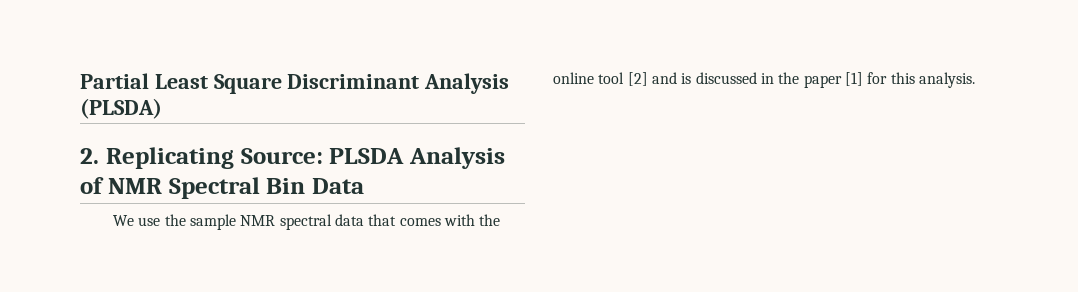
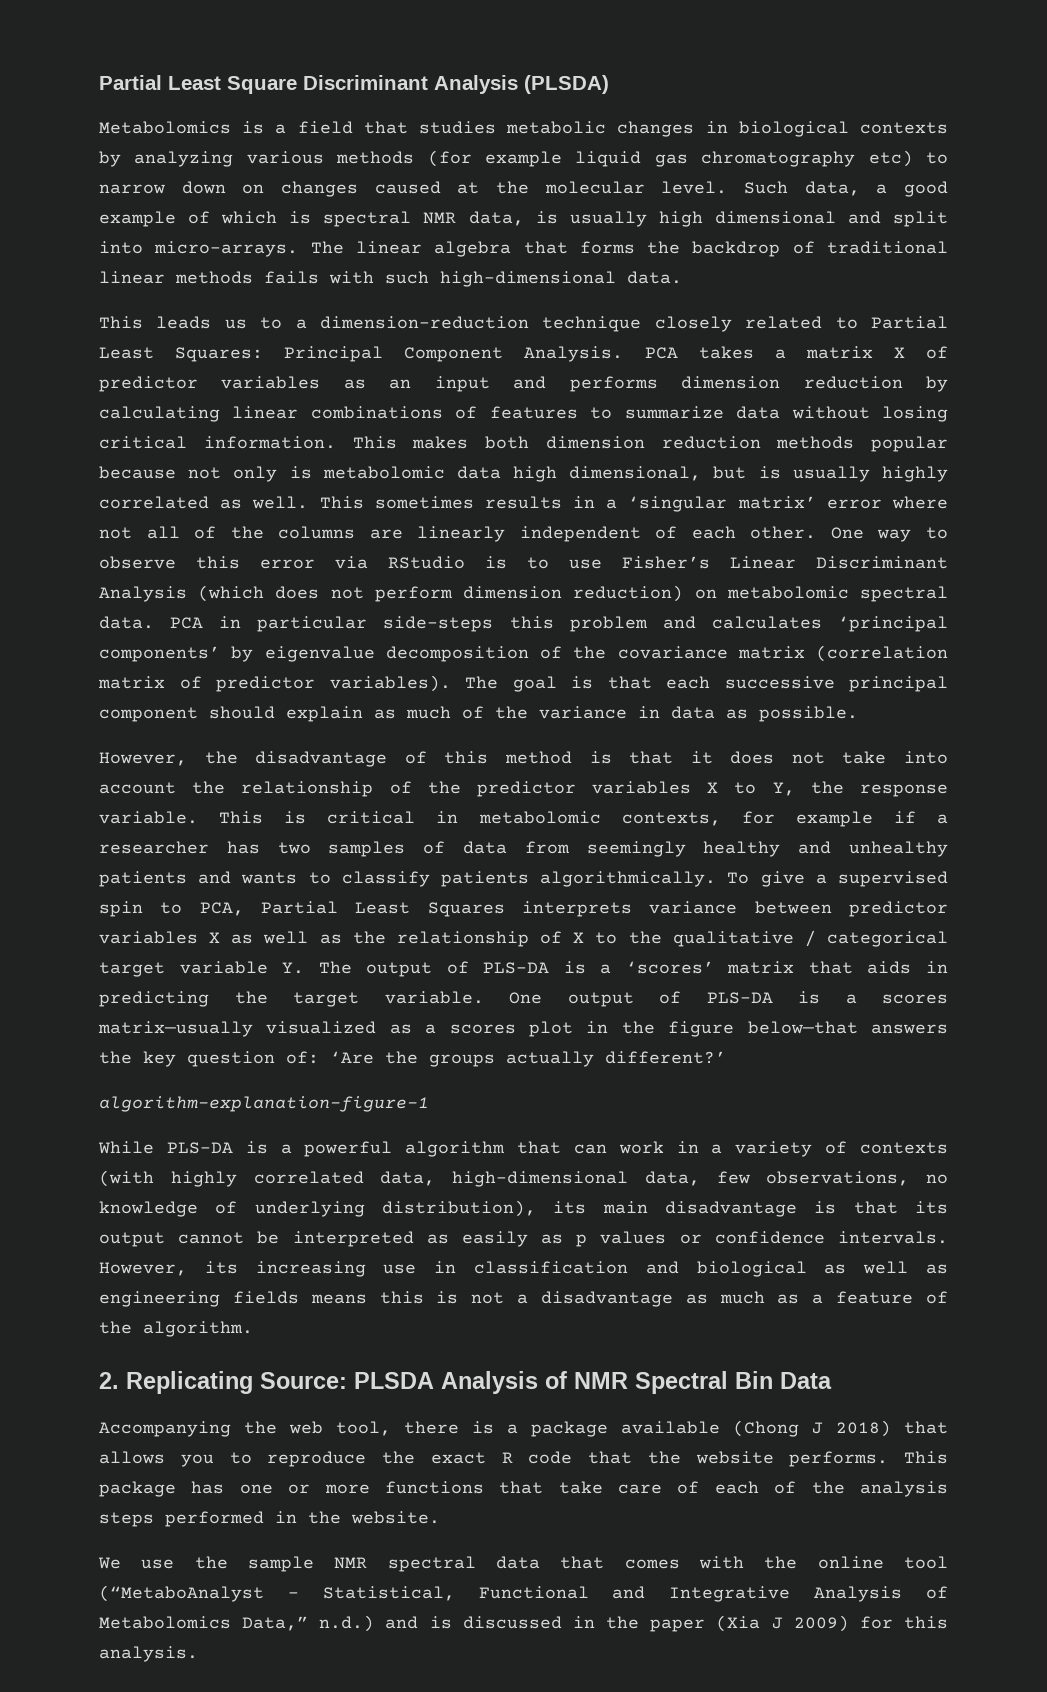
(162, 108) none -> [99,121,949,137] [99,150,948,167] [99,181,948,197] [99,211,949,227] [99,241,948,257] [99,271,682,287] [99,316,948,332] [99,346,949,362] [99,376,949,392] [99,406,949,422] [99,436,948,452] [99,466,948,482] [99,496,948,512] [99,526,949,542] [99,556,948,569] [99,585,948,602] [99,616,948,632] [99,645,948,662] [98,675,948,692] [99,706,858,722] [99,751,949,767] [99,781,948,797] [99,811,949,827] [99,841,948,857] [99,871,949,887] [99,901,949,917] [99,930,949,947] [99,961,949,977] [99,991,948,1007] [98,1021,948,1037] [99,1051,726,1067] [99,1096,429,1112] [98,1141,948,1157] [99,1170,948,1187] [99,1200,948,1217] [99,1231,948,1247] [99,1261,948,1277] [99,1291,948,1307] [99,1321,253,1337] // Metabolomics is a field that studies metabolic changes in biological contexts by analyzing various methods (for example liquid gas chromatography etc) to narrow down on changes caused at the molecular level. Such data, a good example of which is spectral NMR data, is usually high dimensional and split into micro-arrays. The linear algebra that forms the backdrop of traditional linear methods fails with such high-dimensional data. // This leads us to a dimension-reduction technique closely related to Partial Least Squares: Principal Component Analysis. PCA takes a matrix X of predictor variables as an input and performs dimension reduction by calculating linear combinations of features to summarize data without losing critical information. This makes both dimension reduction methods popular because not only is metabolomic data high dimensional, but is usually highly correlated as well. This sometimes results in a ‘singular matrix’ error where not all of the columns are linearly independent of each other. One way to observe this error via RStudio is to use Fisher’s Linear Discriminant Analysis (which does not perform dimension reduction) on metabolomic spectral data. PCA in particular side-steps this problem and calculates ‘principal components’ by eigenvalue decomposition of the covariance matrix (correlation matrix of predictor variables). The goal is that each successive principal component should explain as much of the variance in data as possible. // However, the disadvantage of this method is that it does not take into account the relationship of the predictor variables X to Y, the response variable. This is critical in metabolomic contexts, for example if a researcher has two samples of data from seemingly healthy and unhealthy patients and wants to classify patients algorithmically. To give a supervised spin to PCA, Partial Least Squares interprets variance between predictor variables X as well as the relationship of X to the qualitative / categorical target variable Y. The output of PLS-DA is a ‘scores’ matrix that aids in predicting the target variable. One output of PLS-DA is a scores matrix—usually visualized as a scores plot in the figure below—that answers the key question of: ‘Are the groups actually different?’ // algorithm-explanation-figure-1 // While PLS-DA is a powerful algorithm that can work in a variety of contexts (with highly correlated data, high-dimensional data, few observations, no knowledge of underlying distribution), its main disadvantage is that its output cannot be interpreted as easily as p values or confidence intervals. However, its increasing use in classification and biological as well as engineering fields means this is not a disadvantage as much as a feature of the algorithm.
(364, 186) none -> [99,1420,948,1437] [99,1451,948,1467] [99,1481,948,1497] [99,1511,440,1527] // Accompanying the web tool, there is a package available (Chong J 2018) that allows you to reproduce the exact R code that the website performs. This package has one or more functions that take care of each of the analysis steps performed in the website.
[627,72,648,86] [2] -> [99,1585,949,1602] [99,1615,375,1632] (“MetaboAnalyst - Statistical, Functional and Integrative Analysis of Metabolomics Data,” n.d.)
[844,72,863,86] [1] -> [716,1615,849,1632] (Xia J 2009)

